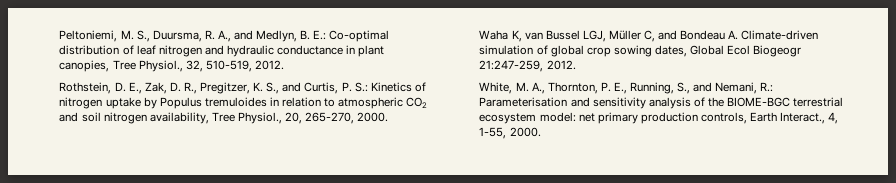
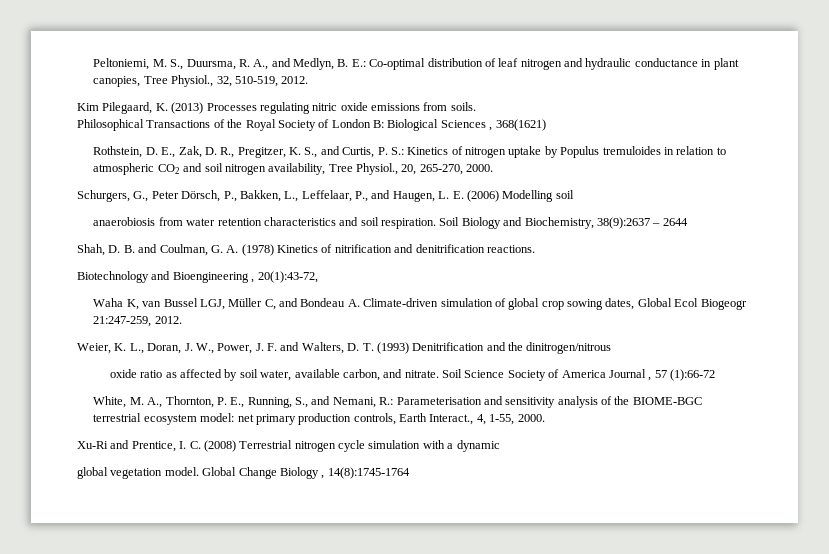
(284, 65) none -> [77,102,476,114] [77,119,546,131] // Kim Pilegaard, K. (2013) Processes regulating nitric oxide emissions from soils. // Philosophical Transactions of the Royal Society of London B: Biological Sciences , 368(1621)
(389, 117) none -> [77,190,574,202] [93,217,688,229] [77,244,535,256] [77,271,318,283] // Schurgers, G., Peter Dörsch, P., Bakken, L., Leffelaar, P., and Haugen, L. E. (2006) Modelling soil // anaerobiosis from water retention characteristics and soil respiration. Soil Biology and Biochemistry, 38(9):2637 – 2644 // Shah, D. B. and Coulman, G. A. (1978) Kinetics of nitrification and denitrification reactions. // Biotechnology and Bioengineering , 20(1):43-72,
(576, 65) none -> [77,342,612,354] [109,369,716,381] // Weier, K. L., Doran, J. W., Power, J. F. and Walters, D. T. (1993) Denitrification and the dinitrogen/nitrous // oxide ratio as affected by soil water, available carbon, and nitrate. Soil Science Society of America Journal , 57 (1):66-72
(541, 132) none -> [77,440,500,452] [77,467,410,479] // Xu-Ri and Prentice, I. C. (2008) Terrestrial nitrogen cycle simulation with a dynamic // global vegetation model. Global Change Biology , 14(8):1745-1764

